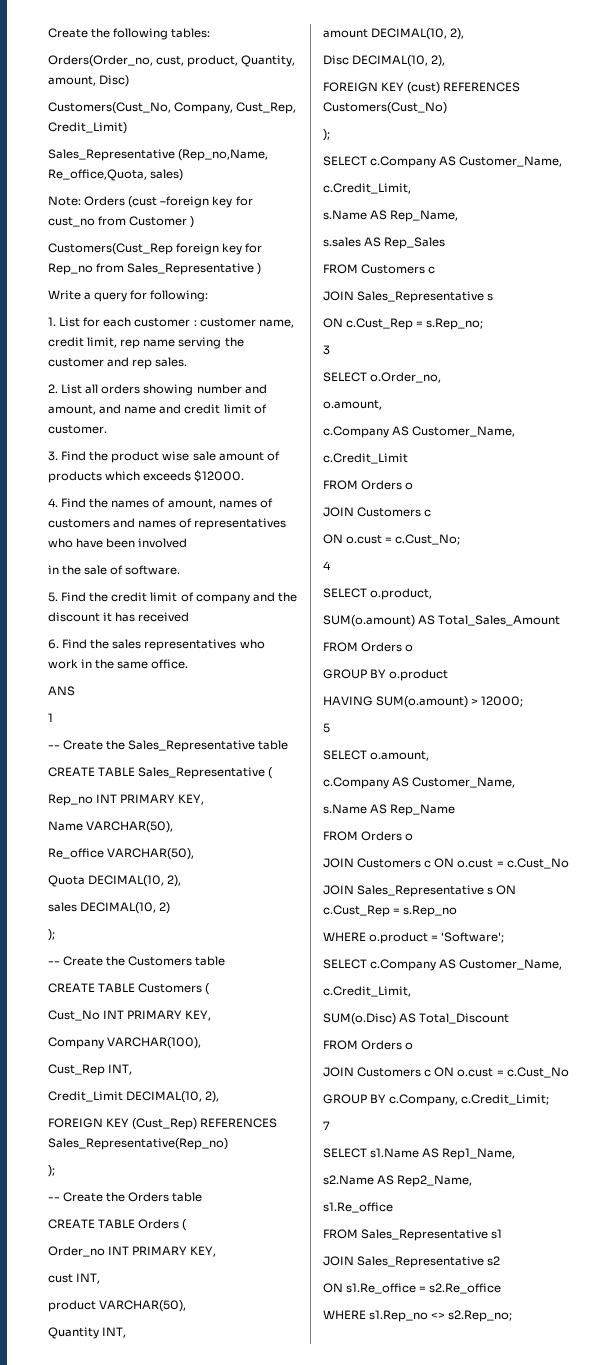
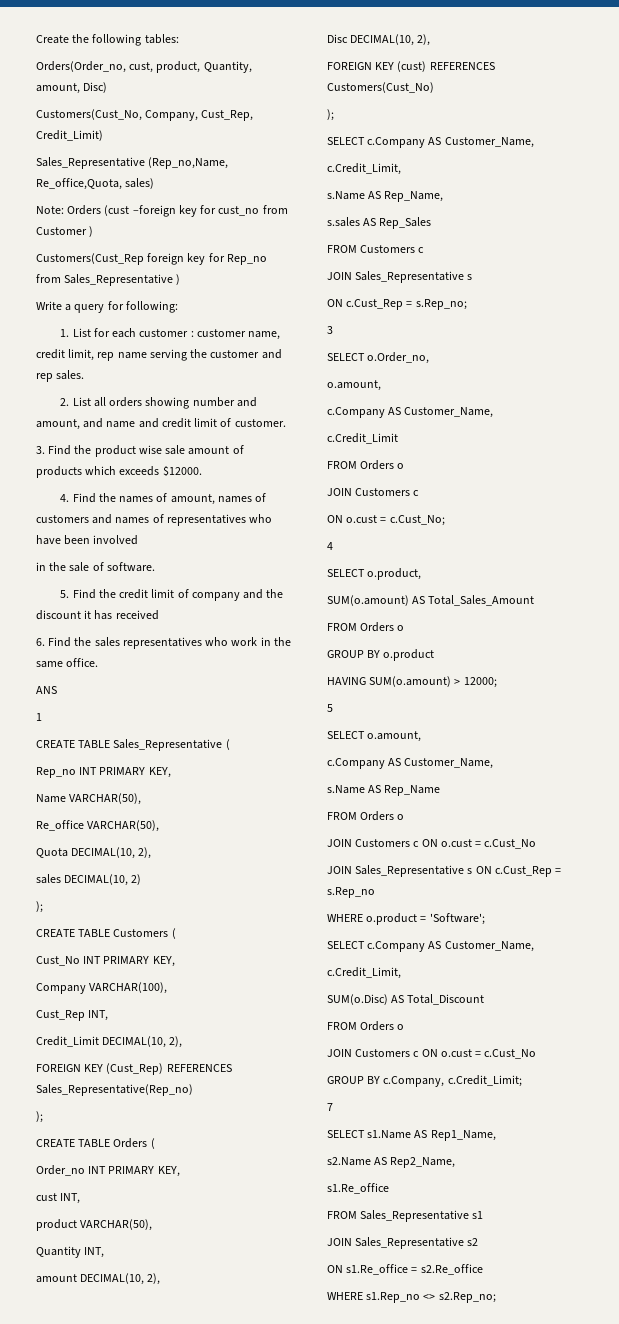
[48,740,289,752] // -- Create the Sales_Representative table -> (42, 717) none
[48,956,226,966] // -- Create the Customers table -> (43, 907) none
[48,1192,203,1202] // -- Create the Orders table -> (43, 1117) none

